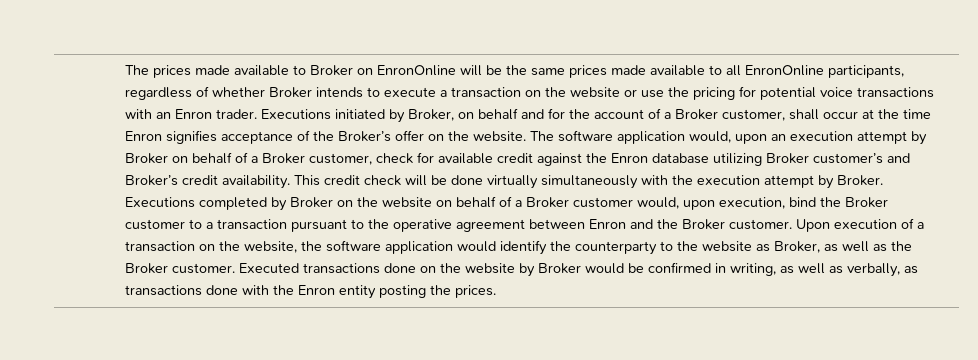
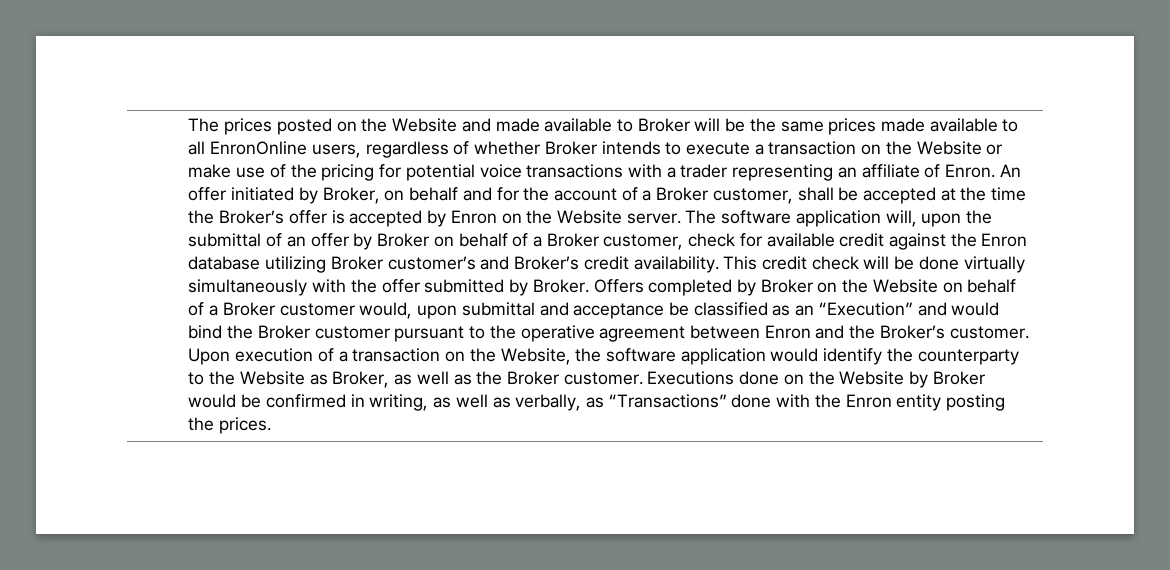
(192, 71) none -> [276,118,491,135] posted on the Website and
[357,65,457,76] on EnronOnline -> (690, 125) none
[828,65,905,78] participants, -> [311,144,361,158] users,
[570,87,665,98] website or use -> [916,141,1003,155] [188,164,286,178] Website or make use of
[156,109,332,120] an Enron trader. Executions -> [666,164,1021,181] [188,187,227,201] a trader representing an affiliate of Enron. An offer
[823,111,859,119] occur -> [838,187,937,204] be accepted
[125,130,908,144] Enron signifies acceptance of the Broker’s offer on the website. The software application would, upon an execution attempt -> [188,210,993,227] [188,233,349,247] the Broker’s offer is accepted by Enron on the Website server. The software application will, upon the submittal of an offer
[697,175,815,188] execution attempt -> [381,279,505,293] offer submitted
[125,197,196,208] Executions -> [593,279,644,293] Offers
[382,197,433,208] website -> [872,279,938,293] Website
[719,197,786,209] execution, -> [461,302,1000,319] submittal and acceptance be classified as an “Execution” and would
[189,219,288,230] to a transaction -> (390, 332) none
[682,219,726,230] Broker -> [879,325,945,339] Broker’s
[244,241,298,253] website, -> [500,348,571,365] Website,
[702,241,753,252] website -> [239,371,305,385] Website
[239,263,381,274] Executed transactions -> [647,371,735,385] Executions
[465,263,516,274] website -> [839,371,905,385] Website
[125,285,203,296] transactions -> [608,394,727,408] “Transactions”

